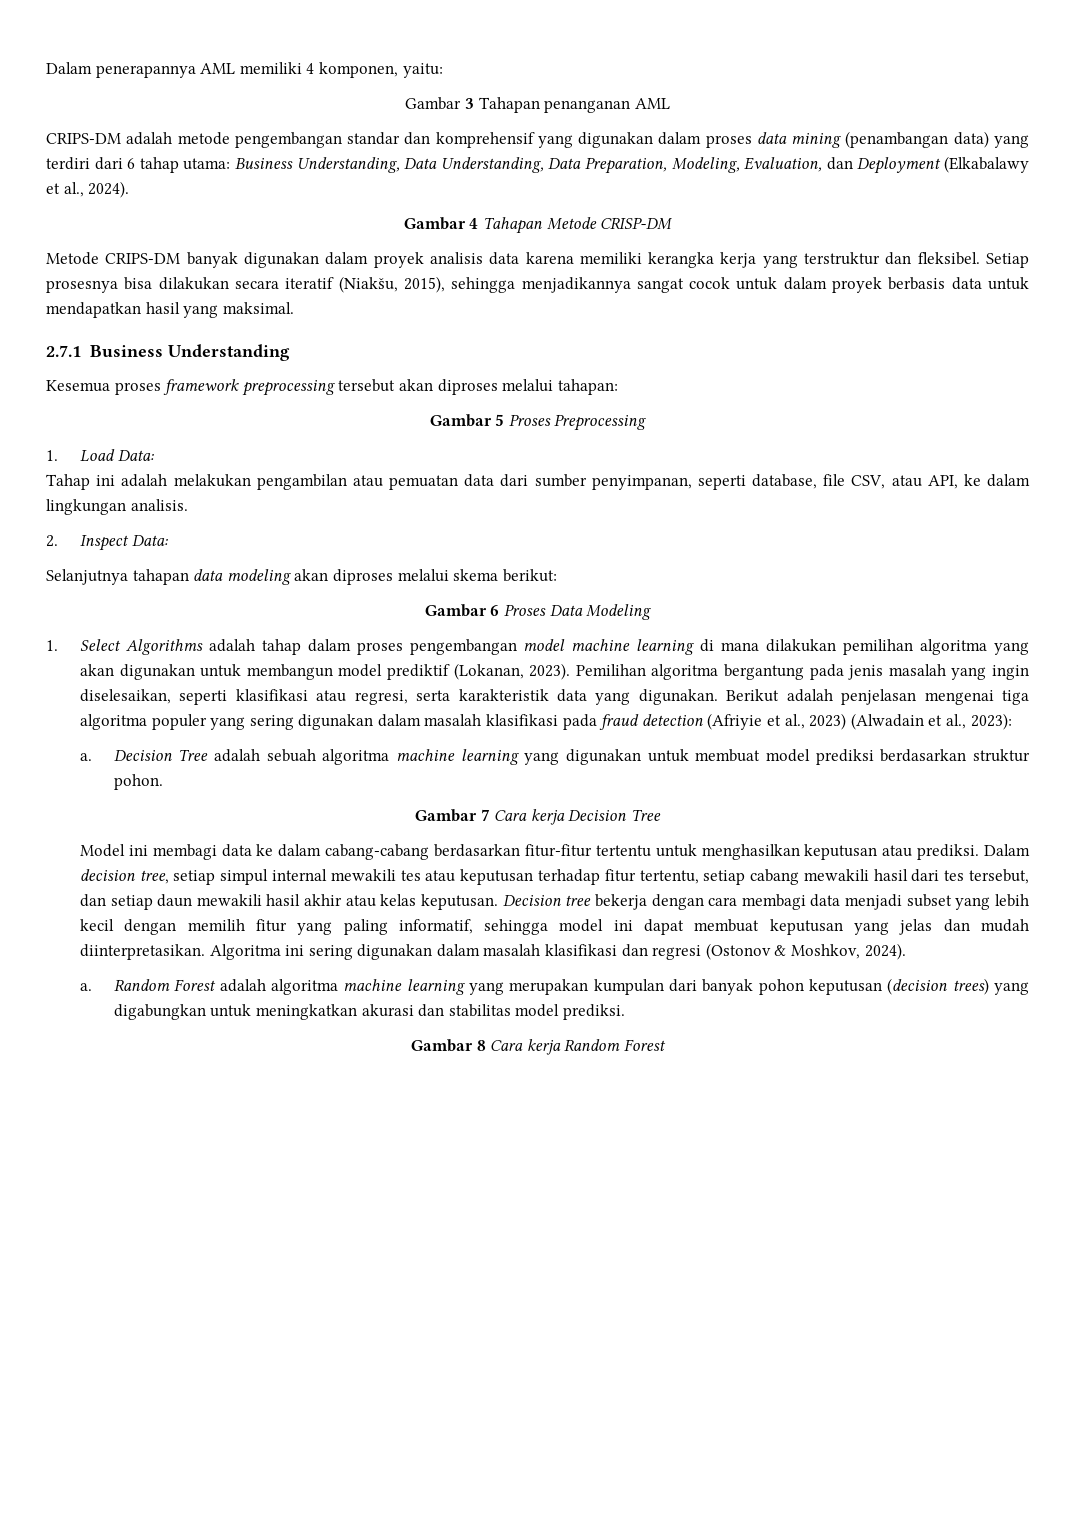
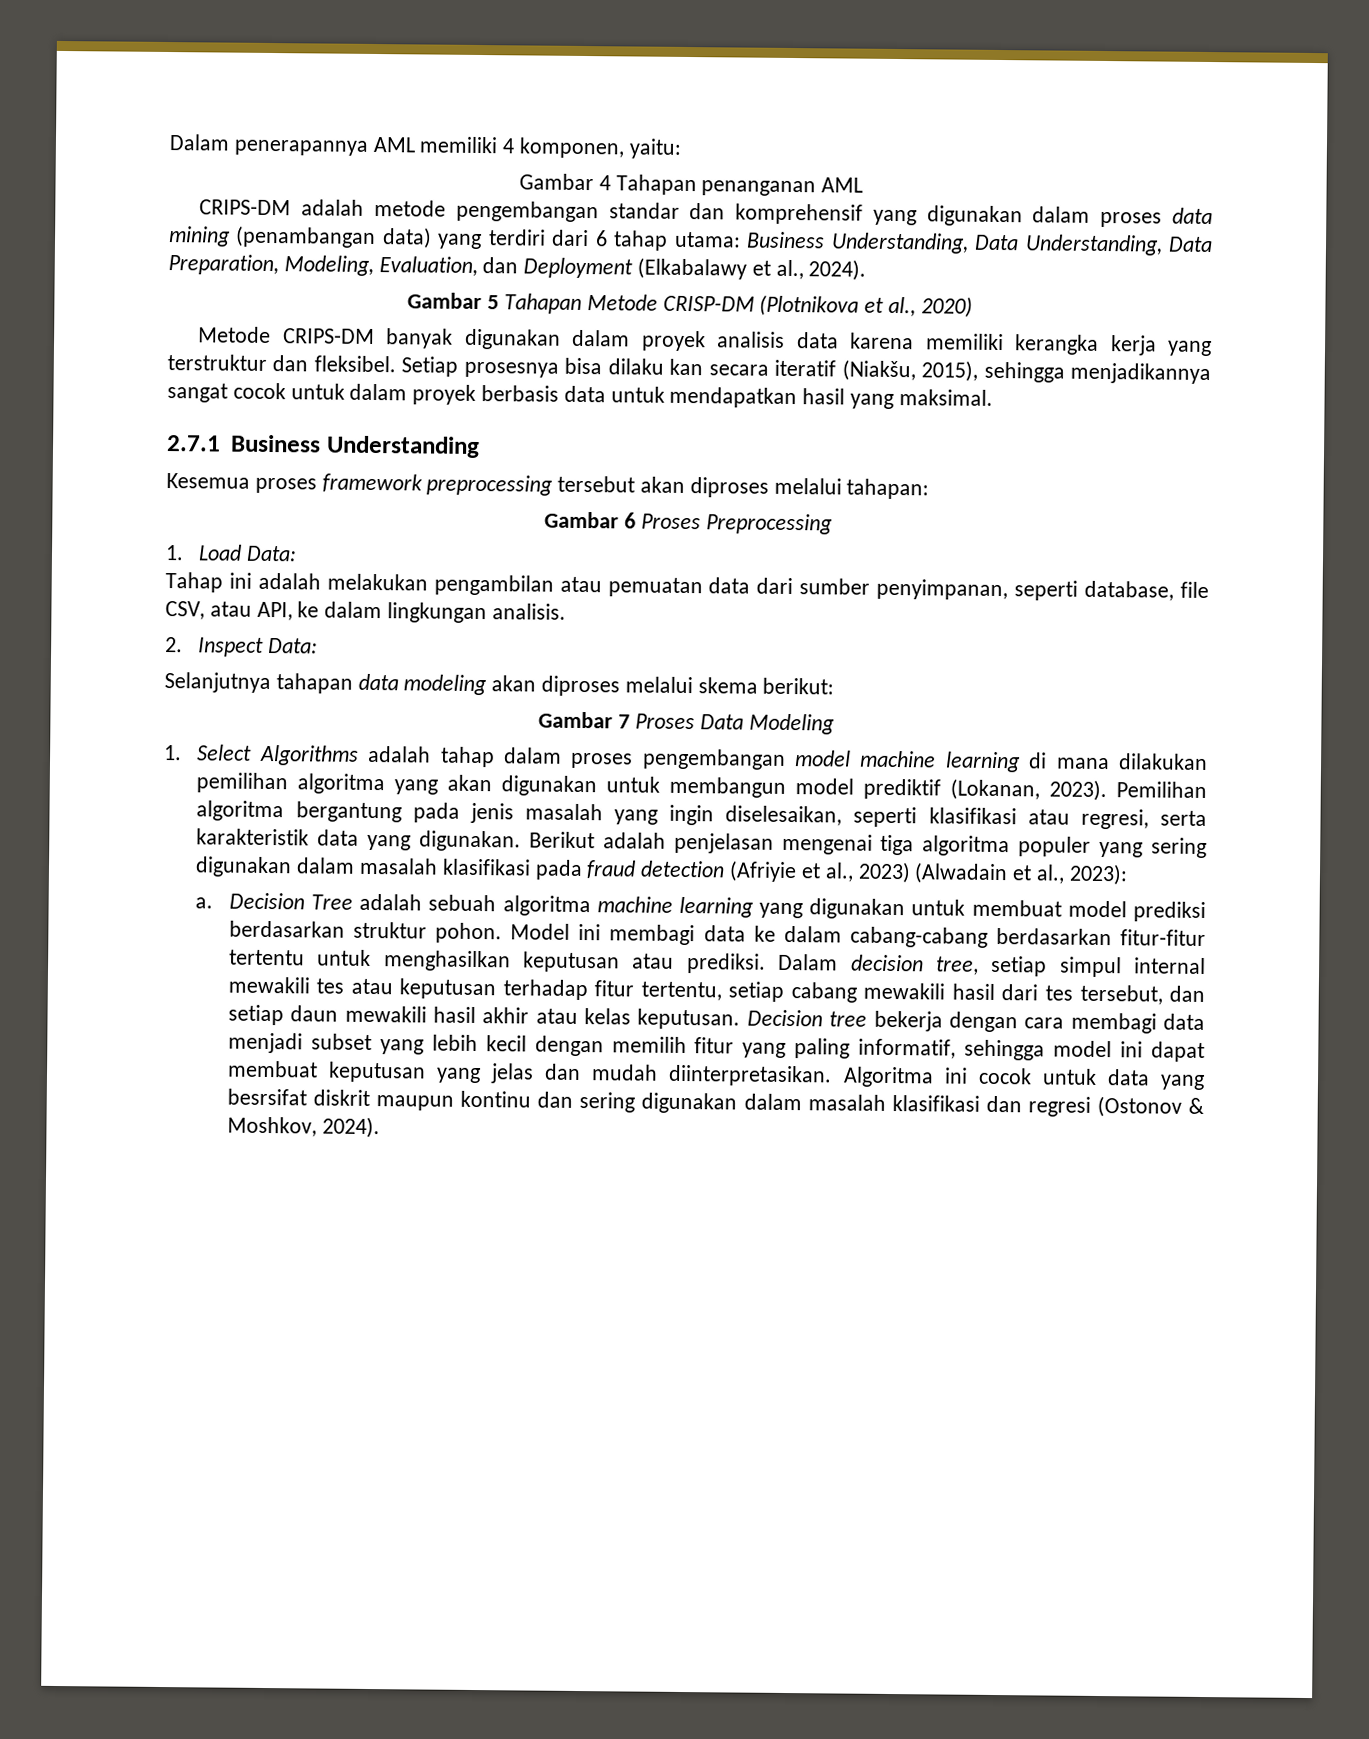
[464,98,474,109] 3 -> [598,175,611,191] 4
[469,218,479,229] 4 -> [487,295,500,310] 5
(673, 223) none -> [759,294,973,318] (Plotnikova et al., 2020)
[158,277,229,290] dilakukan -> [607,358,704,376] dilaku kan
[495,414,505,426] 5 -> [624,512,637,529] 6
[490,605,500,616] 6 -> [618,714,631,729] 7
[415,809,661,825] // Gambar 7 Cara kerja Decision Tree // -> (503, 933) none
(305, 950) none -> [977,1067,1205,1090] [226,1088,574,1111] cocok untuk data yang besrsifat diskrit maupun kontinu dan
[79,978,1029,995] [113,1004,625,1020] [411,1039,666,1055] // a. Random Forest adalah algoritma machine learning yang merupakan kumpulan dari banyak pohon keputusan (decision trees) yang digabungkan untuk meningkatkan akurasi dan stabilitas model prediksi. // Gambar 8 Cara kerja Random Forest -> (380, 1127) none

